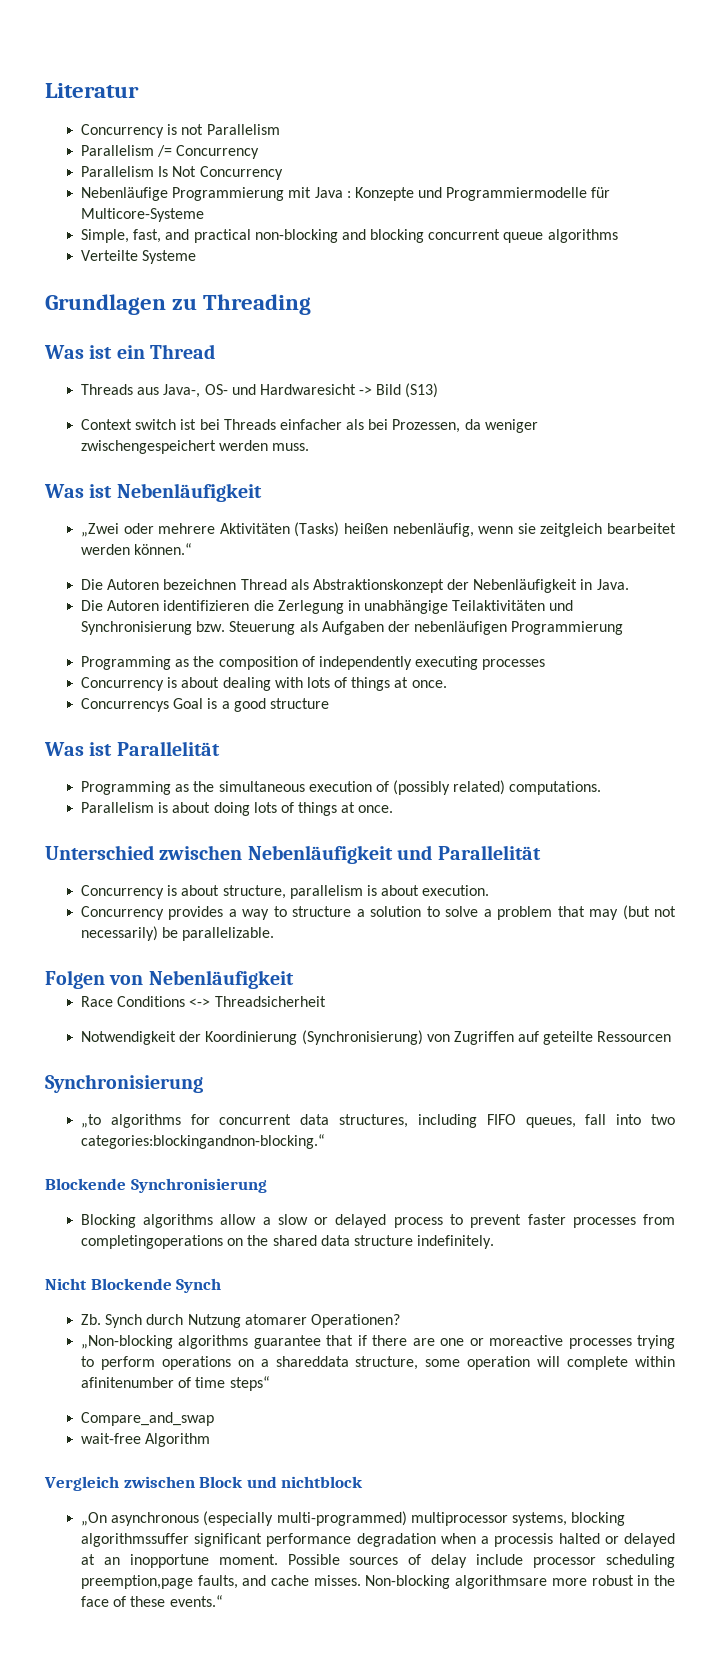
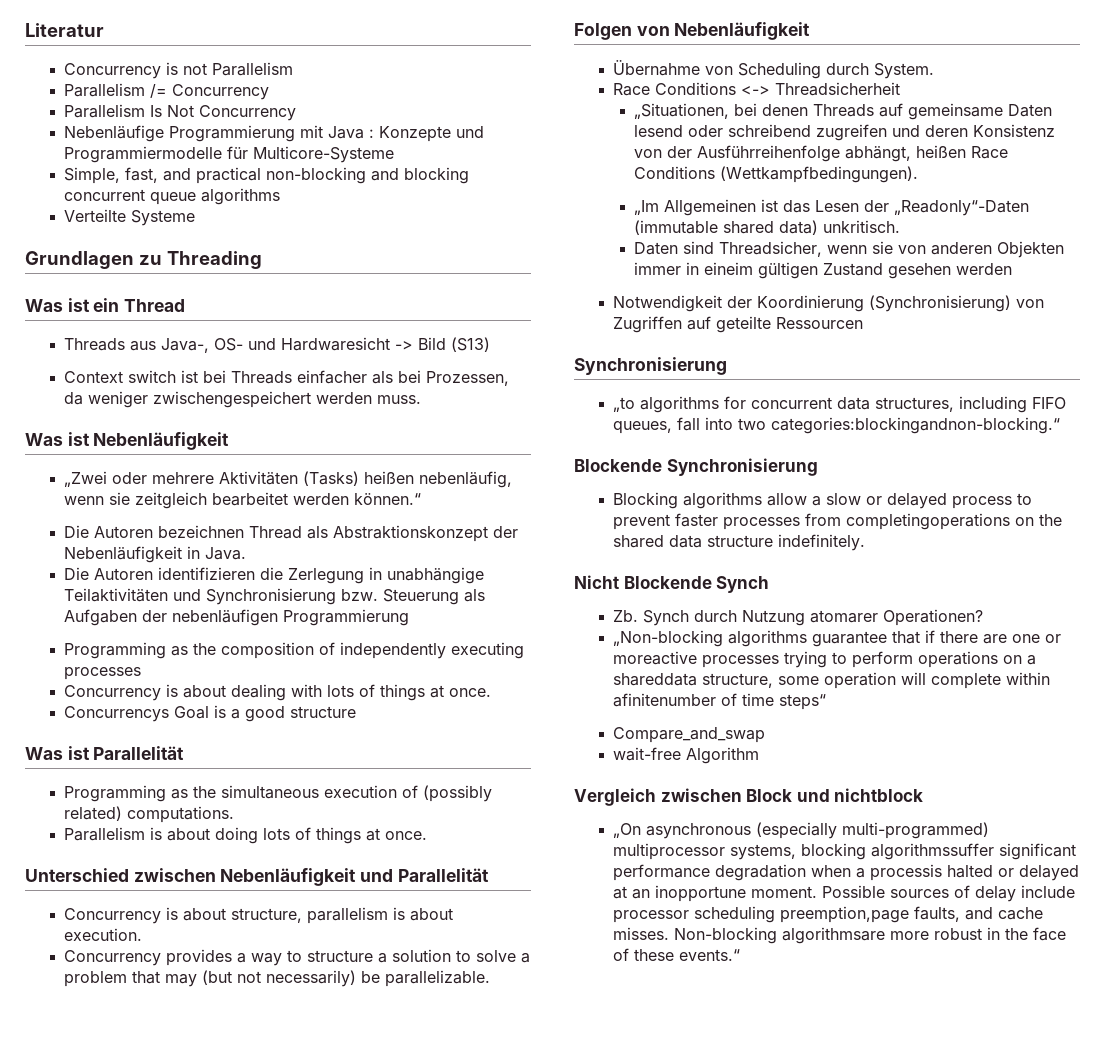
(294, 979) none -> [613,60,935,79] // Übernahme von Scheduling durch System.
(326, 1001) none -> [634,103,1053,120] [634,124,1056,141] [634,145,1009,162] [634,166,919,183] [634,199,1030,216] [634,220,901,235] [634,241,1065,258] [634,262,1013,279] // „Situationen, bei denen Threads auf gemeinsame Daten lesend oder schreibend zugreifen und deren Konsistenz von der Ausführreihenfolge abhängt, heißen Race Conditions (Wettkampfbedingungen). // „Im Allgemeinen ist das Lesen der „Readonly“-Daten (immutable shared data) unkritisch. // Daten sind Threadsicher, wenn sie von anderen Objekten immer in eineim gültigen Zustand gesehen werden

